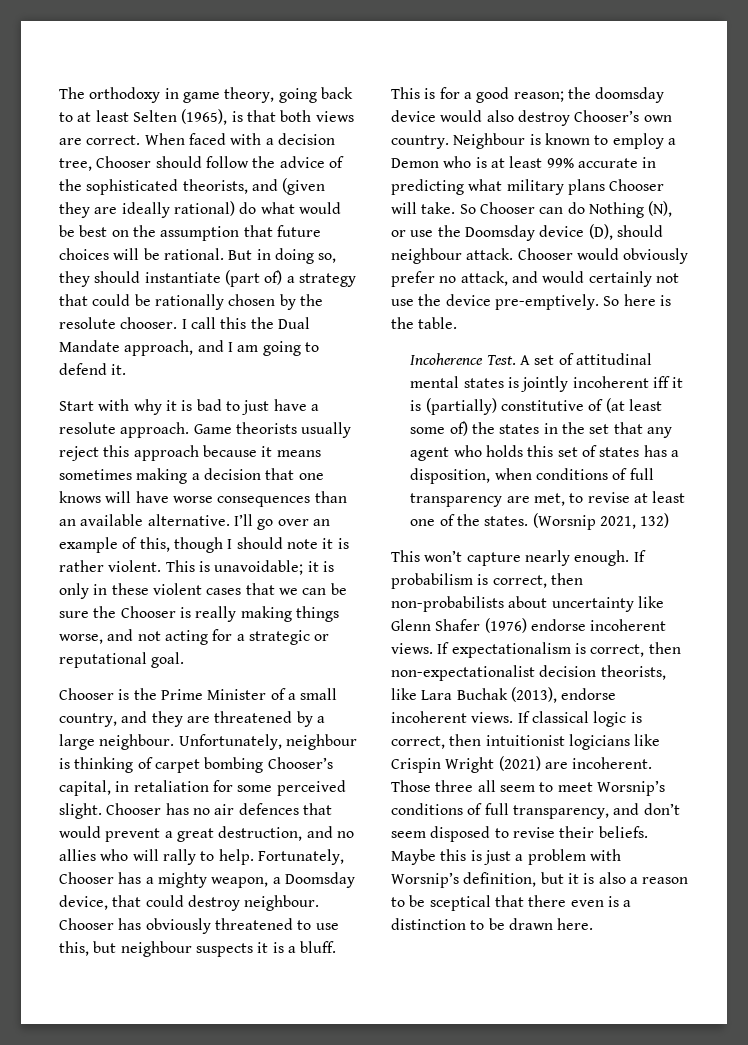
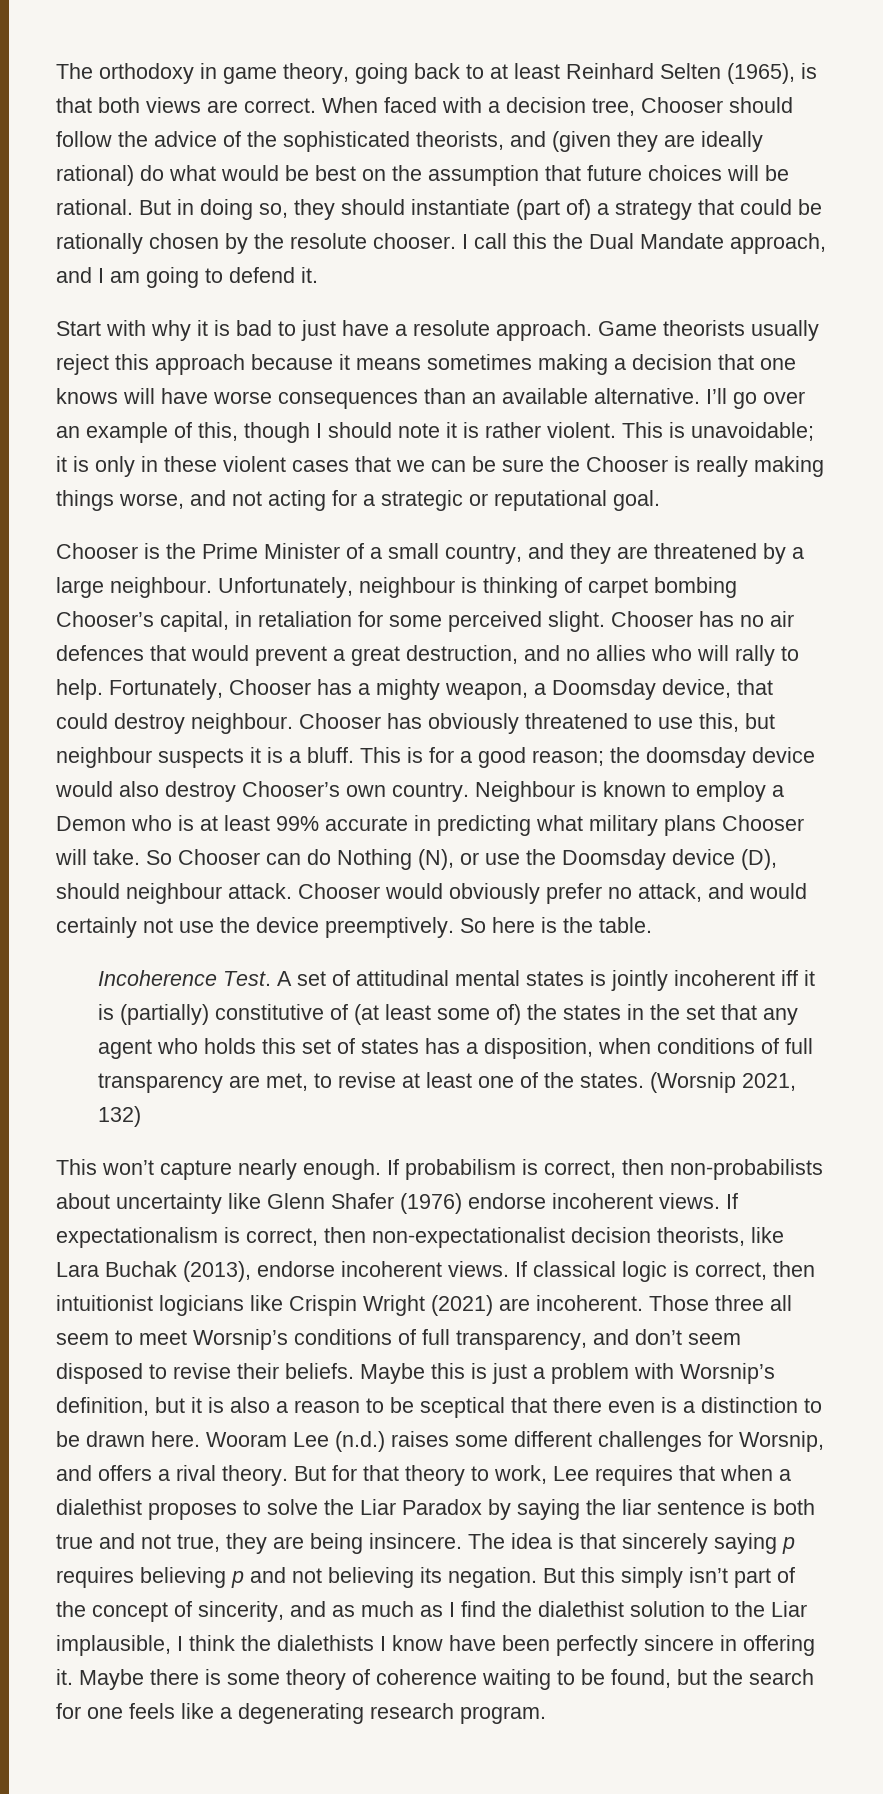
(129, 116) none -> [566,63,654,79] Reinhard
[494,294,599,310] pre-emptively. -> [325,917,454,938] preemptively.
(594, 924) none -> [206,1431,824,1452] [56,1465,791,1486] [56,1499,815,1520] [56,1533,795,1554] [56,1567,795,1588] [56,1601,807,1622] [56,1635,815,1656] [56,1669,814,1690] [56,1703,546,1724] Wooram Lee (n.d.) raises some different challenges for Worsnip, and offers a rival theory. But for that theory to work, Lee requires that when a dialethist proposes to solve the Liar Paradox by saying the liar sentence is both true and not true, they are being insincere. The idea is that sincerely saying p requires believing p and not believing its negation. But this simply isn’t part of the concept of sincerity, and as much as I find the dialethist solution to the Liar implausible, I think the dialethists I know have been perfectly sincere in offering it. Maybe there is some theory of coherence waiting to be found, but the search for one feels like a degenerating research program.

